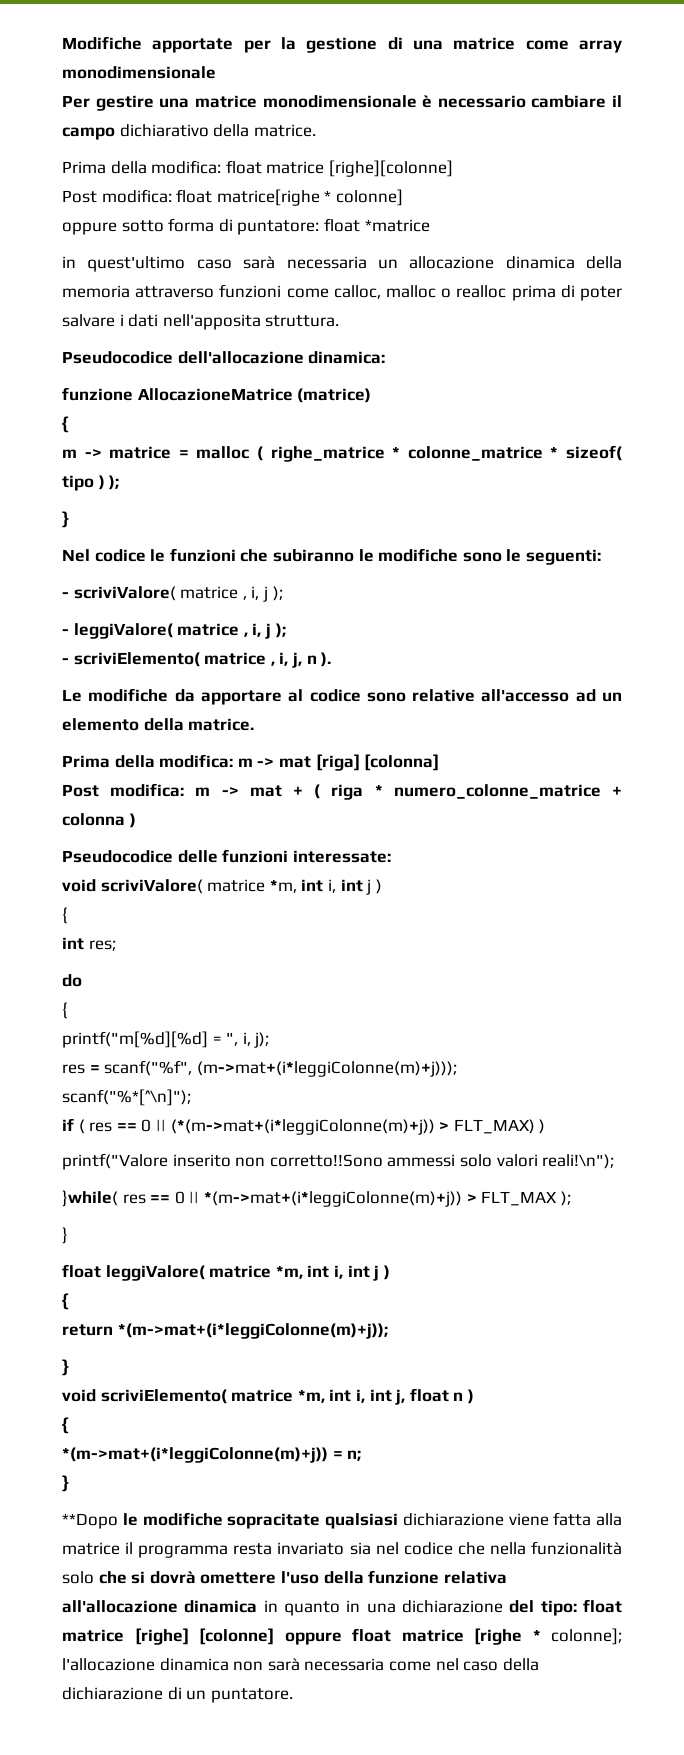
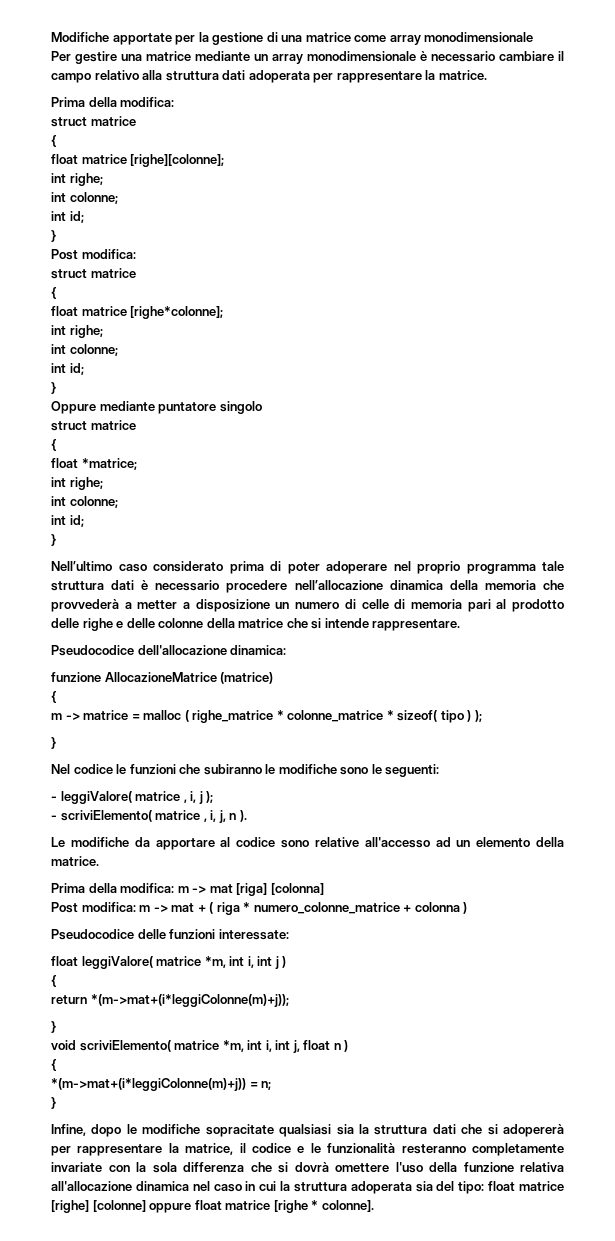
(257, 101) none -> [195,51,303,64] mediante un array
[119,124,316,137] [62,160,453,177] [62,189,403,206] [62,218,430,235] [62,256,622,272] [62,284,622,301] [62,314,340,330] dichiarativo della matrice. // Prima della modifica: float matrice [righe][colonne] // Post modifica: float matrice[righe * colonne] // oppure sotto forma di puntatore: float *matrice // in quest'ultimo caso sarà necessaria un allocazione dinamica della memoria attraverso funzioni come calloc, malloc o realloc prima di poter salvare i dati nell'apposita struttura. -> [94,70,487,83] [51,97,175,107] [51,116,136,127] [51,135,56,147] [51,154,225,167] [51,173,103,186] [51,192,118,204] [51,211,84,223] [51,230,56,242] [51,249,136,260] [51,268,136,279] [51,287,56,299] [51,306,224,319] [51,325,103,338] [51,344,118,356] [51,363,84,375] [51,382,56,394] [51,401,262,414] [51,420,136,431] [51,439,56,451] [51,458,137,470] [51,477,103,490] [51,496,118,508] [51,515,84,527] [51,534,56,546] [51,561,564,574] [51,580,564,593] [51,599,564,612] [51,618,461,631] relativo alla struttura dati adoperata per rappresentare la matrice. // Prima della modifica: // struct matrice // { // float matrice [righe][colonne]; // int righe; // int colonne; // int id; // } // Post modifica: // struct matrice // { // float matrice [righe*colonne]; // int righe; // int colonne; // int id; // } // Oppure mediante puntatore singolo // struct matrice // { // float *matrice; // int righe; // int colonne; // int id; // } // Nell’ultimo caso considerato prima di poter adoperare nel proprio programma tale struttura dati è necessario procedere nell’allocazione dinamica della memoria che provvederà a metter a disposizione un numero di celle di memoria pari al prodotto delle righe e delle colonne della matrice che si intende rappresentare.
[62,586,283,602] // - scriviValore( matrice , i, j ); -> (440, 770) none
[62,879,382,895] [62,907,68,924] [62,937,116,951] [62,974,82,987] [62,1002,68,1019] [62,1031,270,1048] [62,1060,457,1077] [62,1089,191,1106] [62,1118,546,1135] [62,1153,615,1170] [62,1190,571,1207] [62,1227,68,1244] // void scriviValore( matrice *m, int i, int j ) // { // int res; // do // { // printf("m[%d][%d] = ", i, j); // res = scanf("%f", (m->mat+(i*leggiColonne(m)+j))); // scanf("%*[^\n]"); // if ( res == 0 || (*(m->mat+(i*leggiColonne(m)+j)) > FLT_MAX) ) // printf("Valore inserito non corretto!!Sono ammessi solo valori reali!\n"); // }while( res == 0 || *(m->mat+(i*leggiColonne(m)+j)) > FLT_MAX ); // } -> (289, 934) none
[62,1513,118,1529] **Dopo -> [51,1124,122,1137] Infine, dopo
[402,1512,622,1526] [62,1541,623,1558] [62,1571,94,1584] dichiarazione viene fatta alla matrice il programma resta invariato sia nel codice che nella funzionalità solo -> [336,1124,565,1137] [51,1143,564,1156] [51,1162,244,1173] sia la struttura dati che si adopererà per rappresentare la matrice, il codice e le funzionalità resteranno completamente invariate con la sola differenza
[263,1600,503,1616] in quanto in una dichiarazione -> [192,1181,433,1194] nel caso in cui la struttura adoperata sia
[551,1628,622,1645] [62,1658,539,1671] [62,1687,293,1703] colonne]; l'allocazione dinamica non sarà necessaria come nel caso della dichiarazione di un puntatore. -> [321,1200,374,1212] colonne].

